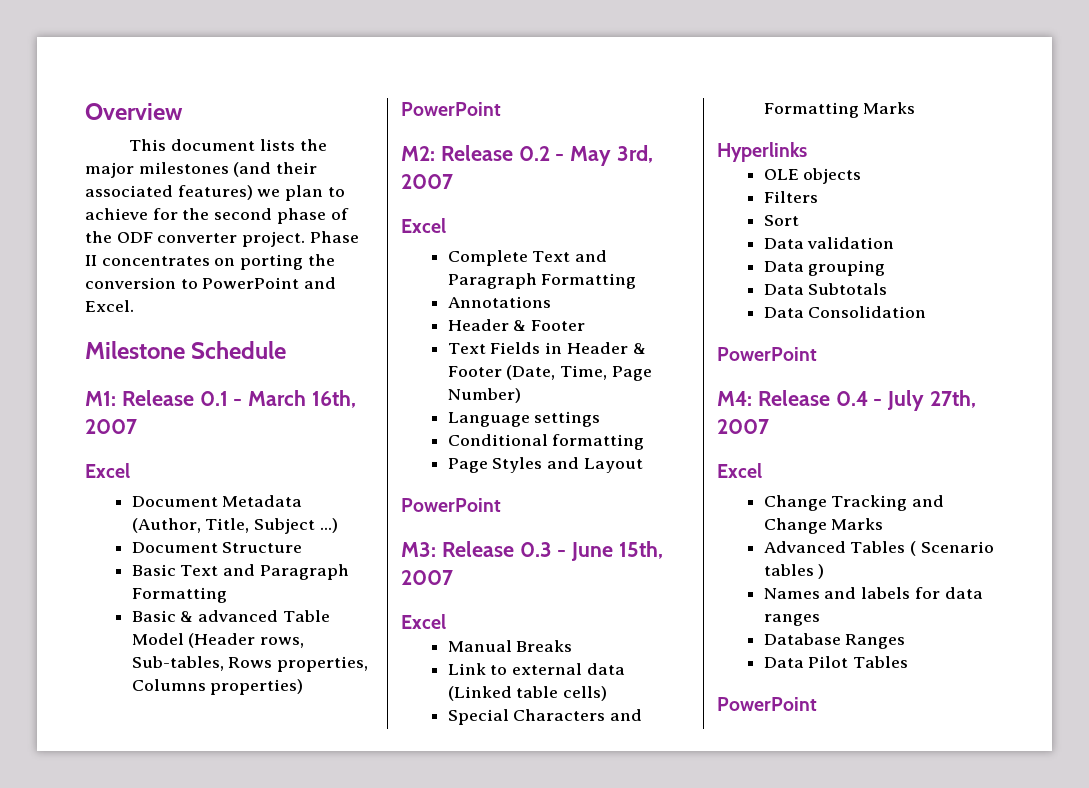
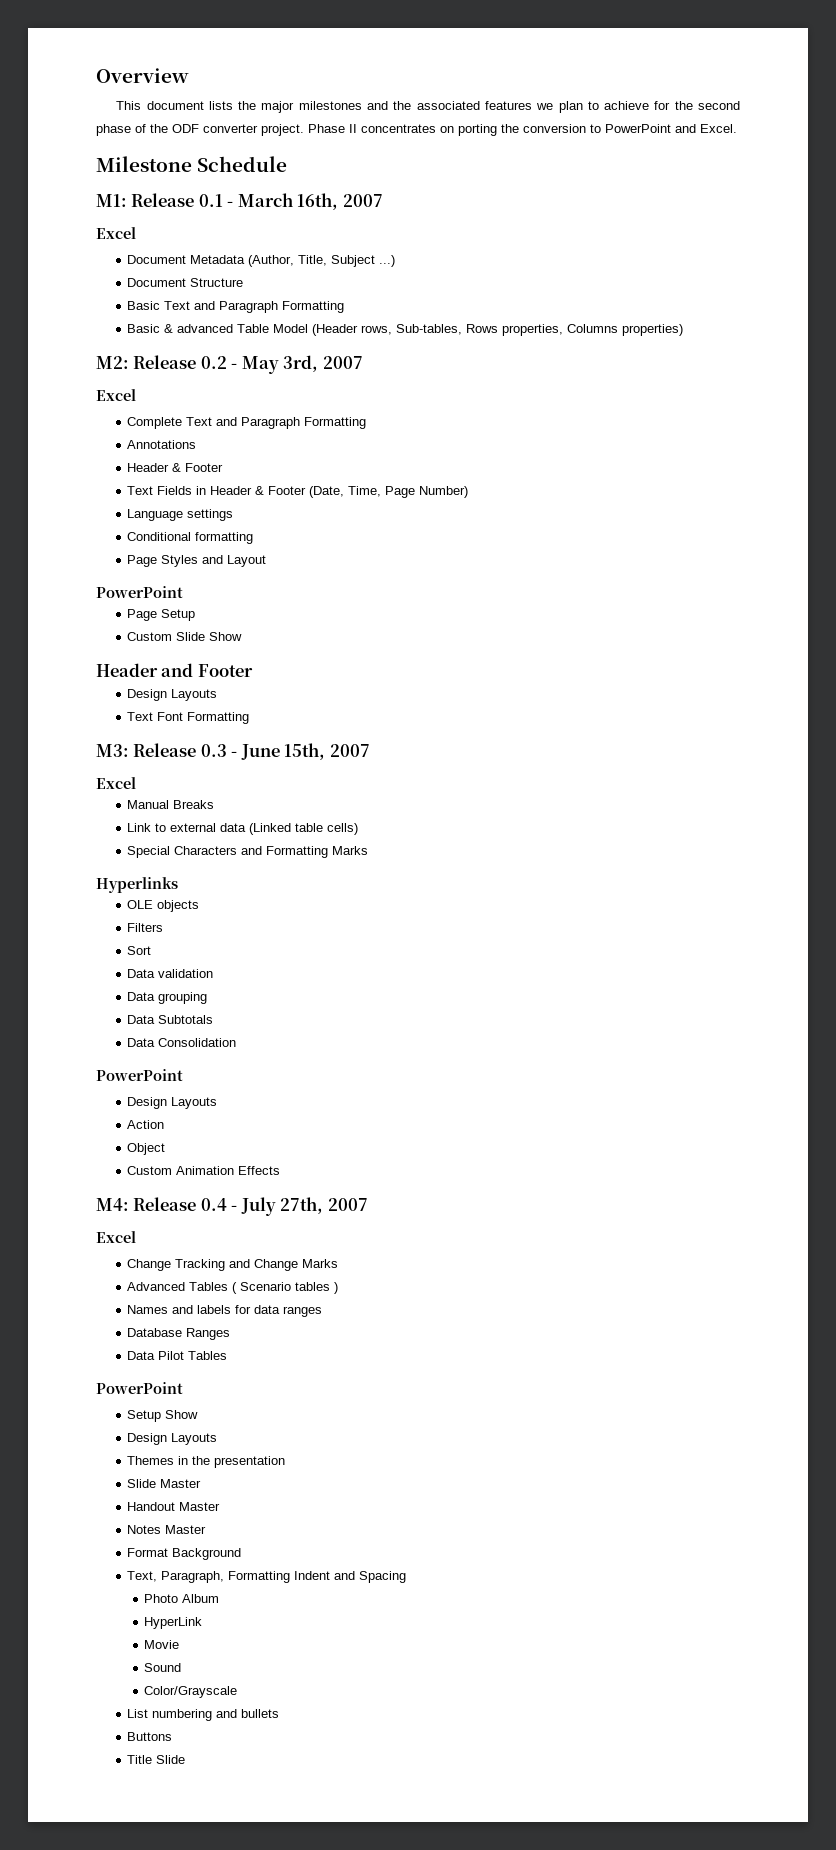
[233,162,318,177] [85,185,253,200] (and their associated features) -> [367,101,532,110] and the associated features
[401,102,501,116] // PowerPoint -> (684, 330) none
(501, 505) none -> [127,609,196,621] [127,632,243,641] [96,663,253,677] [127,689,218,701] [127,712,250,724] // Page Setup // Custom Slide Show // Header and Footer // Design Layouts // Text Font Formatting
(817, 354) none -> [127,1097,218,1109] [127,1120,165,1129] [127,1143,166,1155] [127,1166,281,1175] // Design Layouts // Action // Object // Custom Animation Effects
(817, 704) none -> [127,1410,199,1422] [127,1433,218,1445] [127,1456,286,1468] [127,1479,202,1488] [127,1502,221,1511] [127,1525,207,1534] [127,1548,242,1560] [127,1571,407,1583] [144,1594,220,1603] [144,1617,203,1629] [144,1640,180,1649] [144,1663,182,1672] [144,1686,238,1698] [127,1709,280,1721] [127,1732,173,1741] [127,1755,186,1764] // Setup Show // Design Layouts // Themes in the presentation // Slide Master // Handout Master // Notes Master // Format Background // Text, Paragraph, Formatting Indent and Spacing // Photo Album // HyperLink // Movie // Sound // Color/Grayscale // List numbering and bullets // Buttons // Title Slide

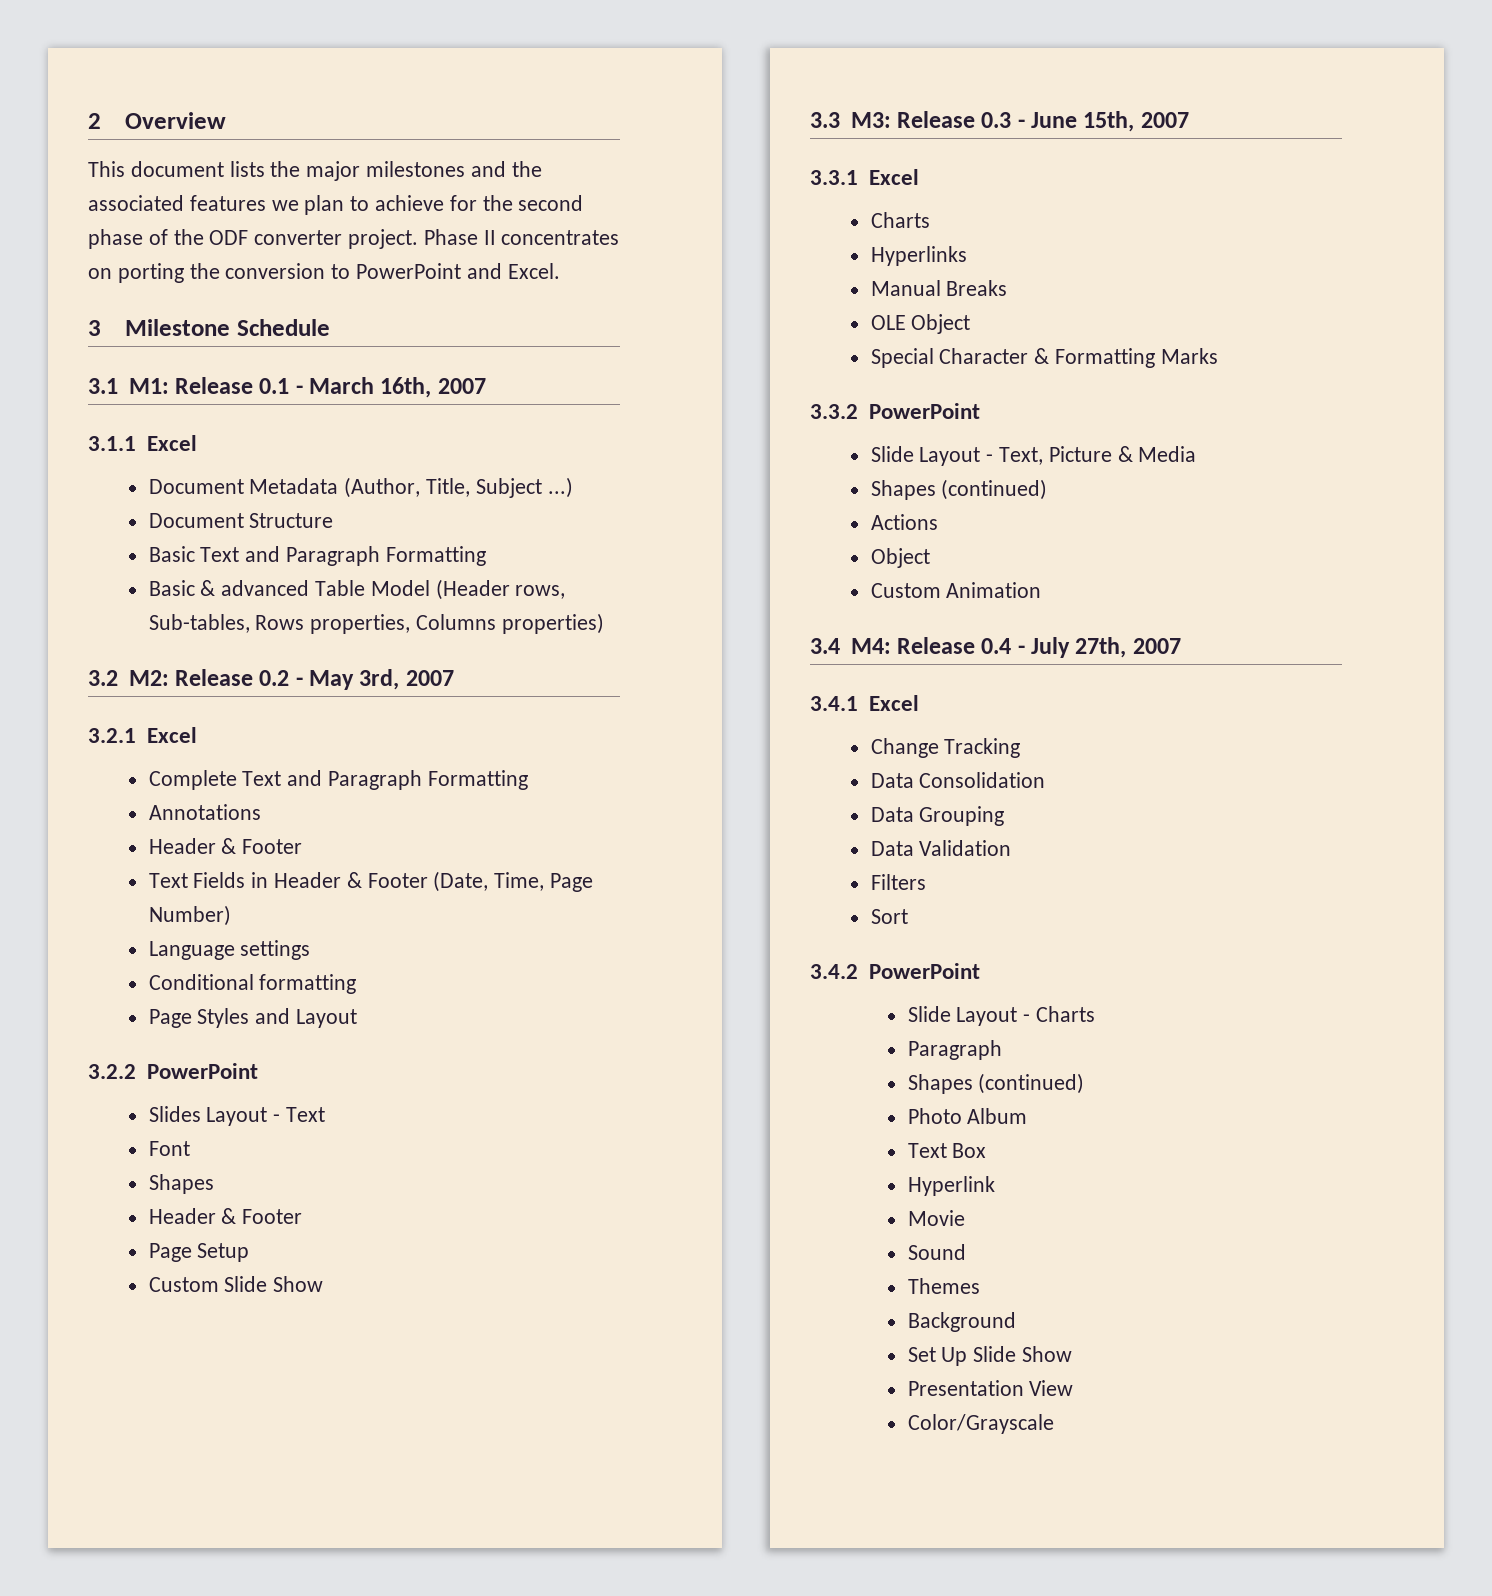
(96, 75) none -> [88,113,101,129] 2
(737, 128) none -> [88,320,101,336] 3
(288, 164) none -> [88,378,118,394] 3.1
(383, 200) none -> [88,436,136,451] 3.1.1
(684, 330) none -> [88,670,118,686] 3.2
(363, 362) none -> [88,728,136,743] 3.2.1
[96,586,183,598] PowerPoint -> [88,1063,258,1079] [148,1106,326,1126] [148,1141,190,1156] [148,1174,214,1194] [148,1208,303,1224] 3.2.2 PowerPoint // Slides Layout - Text // Font // Shapes // Header & Footer
[96,663,253,677] [127,689,218,701] [127,712,250,724] Header and Footer // Design Layouts // Text Font Formatting // -> [810,112,840,128] 3.3
[96,777,136,789] Excel -> [810,169,919,185] [870,212,930,228] [870,246,967,266] 3.3.1 Excel // Charts // Hyperlinks
[127,823,359,835] Link to external data (Linked table cells) -> [870,314,971,334] OLE Object
[174,846,263,855] Characters and -> [939,348,1050,364] Character &
[96,877,178,893] [127,900,200,912] [127,923,164,932] [127,946,152,955] [127,969,214,978] [127,992,208,1004] [127,1015,214,1024] [127,1038,237,1047] [96,1069,183,1081] [127,1097,218,1109] [127,1120,165,1129] Hyperlinks // OLE objects // Filters // Sort // Data validation // Data grouping // Data Subtotals // Data Consolidation // PowerPoint // Design Layouts // Action -> [810,403,980,419] [870,446,1197,466] [870,479,1048,500] [870,514,938,530] 3.3.2 PowerPoint // Slide Layout - Text, Picture & Media // Shapes (continued) // Actions
[238,1166,281,1175] Effects // -> [810,638,840,654] // 3.4
(368, 1204) none -> [810,696,858,711] 3.4.1
[229,1259,339,1271] [127,1282,339,1294] [127,1305,323,1317] [127,1328,231,1340] [127,1351,228,1360] [96,1382,183,1394] [127,1410,199,1422] [127,1433,218,1445] [127,1456,286,1468] [127,1479,202,1488] [127,1502,221,1511] [127,1525,207,1534] [127,1548,242,1560] [127,1571,407,1583] and Change Marks // Advanced Tables ( Scenario tables ) // Names and labels for data ranges // Database Ranges // Data Pilot Tables // PowerPoint // Setup Show // Design Layouts // Themes in the presentation // Slide Master // Handout Master // Notes Master // Format Background // Text, Paragraph, Formatting Indent and Spacing -> [870,772,1046,788] [870,806,1005,826] [870,840,1012,856] [870,874,926,890] [870,909,908,924] [810,963,980,979] [907,1006,1095,1026] [907,1040,1002,1060] [907,1073,1085,1094] // Data Consolidation // Data Grouping // Data Validation // Filters // Sort // 3.4.2 PowerPoint // Slide Layout - Charts // Paragraph // Shapes (continued)
[144,1617,203,1629] HyperLink -> [907,1143,987,1158] [907,1176,995,1196] Text Box // Hyperlink
[144,1686,238,1698] [127,1709,280,1721] [127,1732,173,1741] [127,1755,186,1764] Color/Grayscale // List numbering and bullets // Buttons // Title Slide -> [907,1278,980,1294] [907,1312,1016,1332] [907,1346,1072,1366] [907,1380,1074,1396] [907,1414,1054,1434] Themes // Background // Set Up Slide Show // Presentation View // Color/Grayscale

